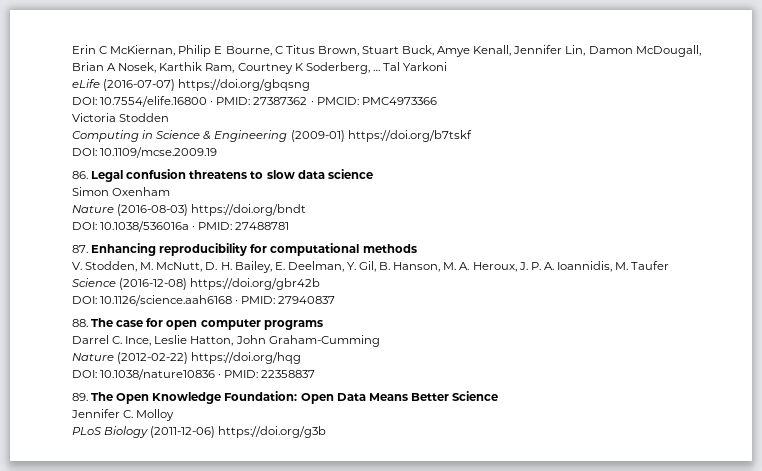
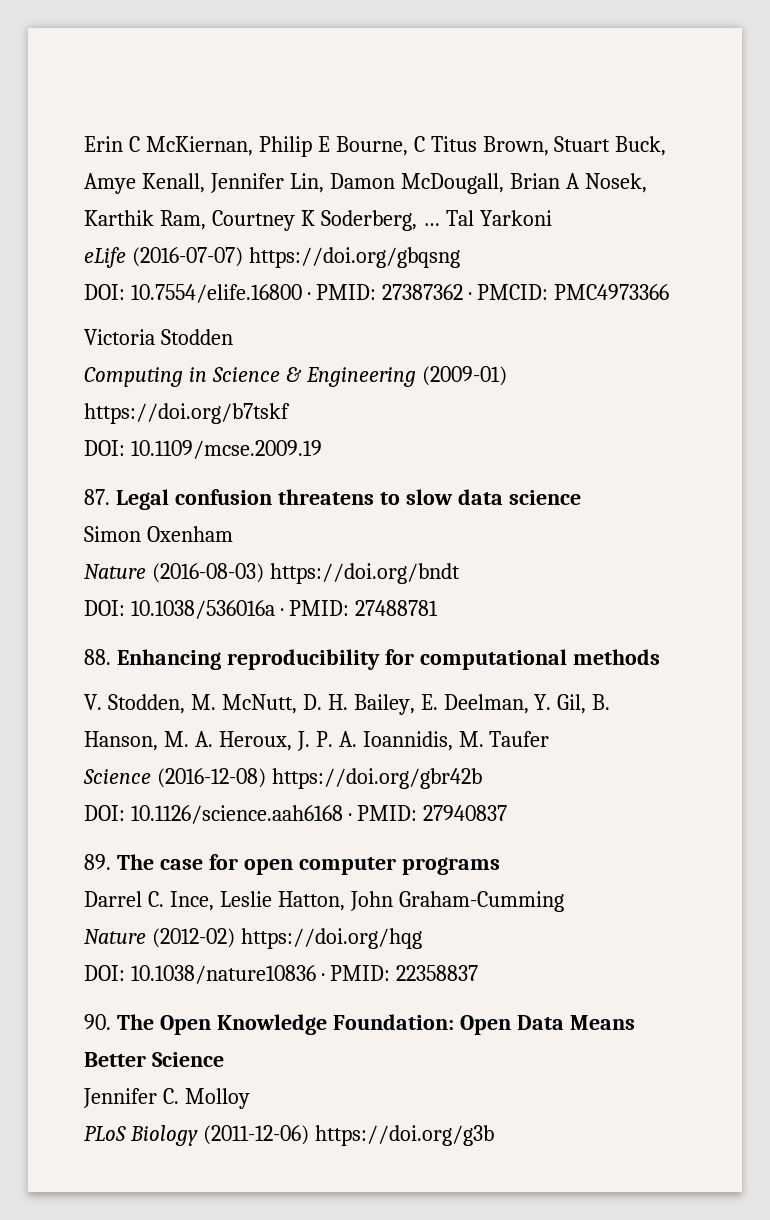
[72,171,88,179] 86. -> [84,489,110,505] 87.
[72,245,88,253] 87. -> [84,649,111,665] 88.
[72,319,88,327] 88. -> [84,854,111,870] 89.
[117,352,189,364] (2012-02-22) -> [151,928,235,948] (2012-02)
[72,393,88,401] 89. -> [84,1014,111,1030] 90.

